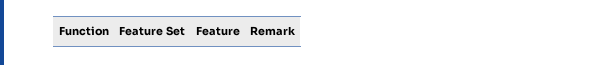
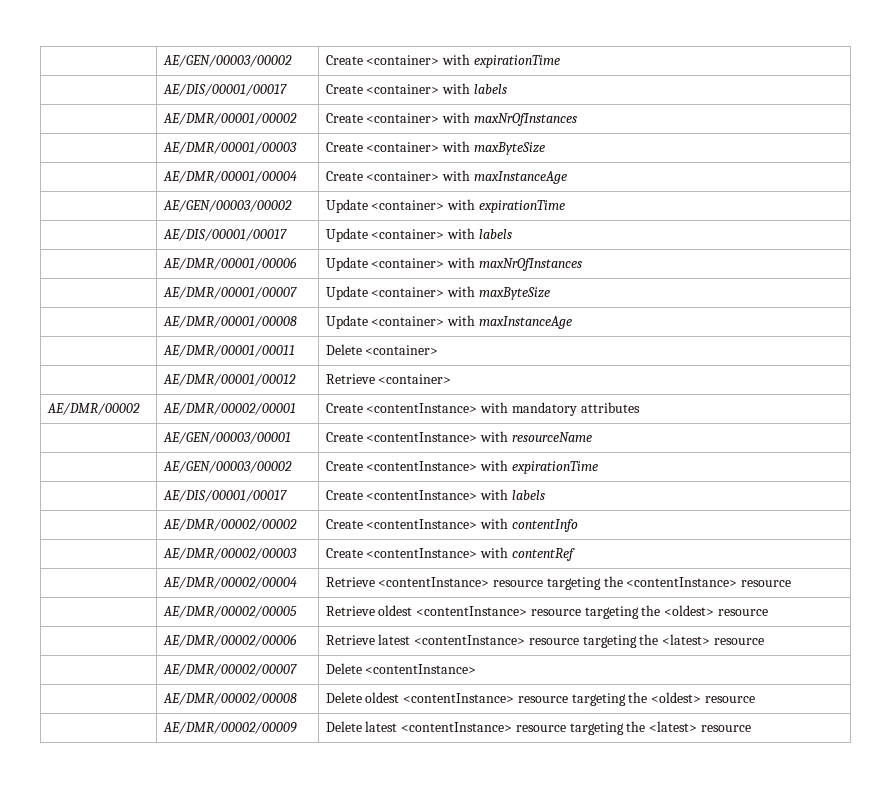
[58,26,109,36] [119,26,185,36] [195,26,240,36] [250,26,296,36] Function | Feature Set | Feature | Remark -> [162,55,292,67] [325,54,560,68] [162,84,287,96] [325,83,507,94] [162,113,297,125] [325,112,577,126] [162,142,297,154] [325,141,545,155] [162,171,297,183] [325,170,567,184] [162,200,292,212] [325,199,565,213] [162,229,287,241] [325,228,512,242] [162,257,297,270] [325,257,582,271] [162,287,297,299] [325,286,550,300] [162,316,297,328] [325,315,572,329] [162,345,295,357] [325,344,439,355] [162,374,296,386] [325,374,452,384] [46,403,140,415] [162,403,296,415] [325,402,640,416] [162,432,291,444] [325,431,592,442] [162,461,292,473] [325,460,598,474] [162,490,287,502] [325,489,545,500] [162,519,297,531] [325,518,578,532] [162,548,297,560] [325,547,575,561] [162,577,297,589] [325,576,792,590] [162,606,297,618] [325,605,769,619] [162,634,297,647] [325,634,765,648] [162,664,297,676] [325,663,477,674] [162,693,297,705] [325,692,756,706] [162,722,297,734] [325,721,752,735] | AE/GEN/00003/00002 | Create <container> with expirationTime // | AE/DIS/00001/00017 | Create <container> with labels // | AE/DMR/00001/00002 | Create <container> with maxNrOfInstances // | AE/DMR/00001/00003 | Create <container> with maxByteSize // | AE/DMR/00001/00004 | Create <container> with maxInstanceAge // | AE/GEN/00003/00002 | Update <container> with expirationTime // | AE/DIS/00001/00017 | Update <container> with labels // | AE/DMR/00001/00006 | Update <container> with maxNrOfInstances // | AE/DMR/00001/00007 | Update <container> with maxByteSize // | AE/DMR/00001/00008 | Update <container> with maxInstanceAge // | AE/DMR/00001/00011 | Delete <container> // | AE/DMR/00001/00012 | Retrieve <container> // AE/DMR/00002 | AE/DMR/00002/00001 | Create <contentInstance> with mandatory attributes // | AE/GEN/00003/00001 | Create <contentInstance> with resourceName // | AE/GEN/00003/00002 | Create <contentInstance> with expirationTime // | AE/DIS/00001/00017 | Create <contentInstance> with labels // | AE/DMR/00002/00002 | Create <contentInstance> with contentInfo // | AE/DMR/00002/00003 | Create <contentInstance> with contentRef // | AE/DMR/00002/00004 | Retrieve <contentInstance> resource targeting the <contentInstance> resource // | AE/DMR/00002/00005 | Retrieve oldest <contentInstance> resource targeting the <oldest> resource // | AE/DMR/00002/00006 | Retrieve latest <contentInstance> resource targeting the <latest> resource // | AE/DMR/00002/00007 | Delete <contentInstance> // | AE/DMR/00002/00008 | Delete oldest <contentInstance> resource targeting the <oldest> resource // | AE/DMR/00002/00009 | Delete latest <contentInstance> resource targeting the <latest> resource

